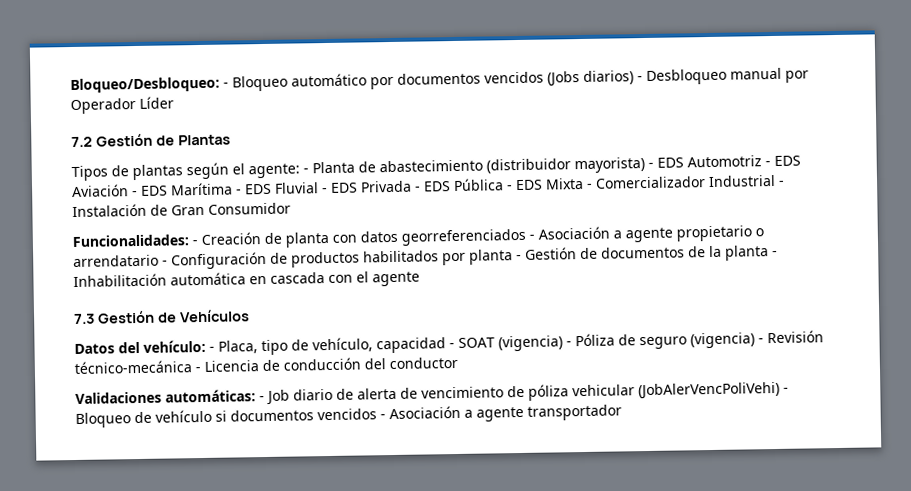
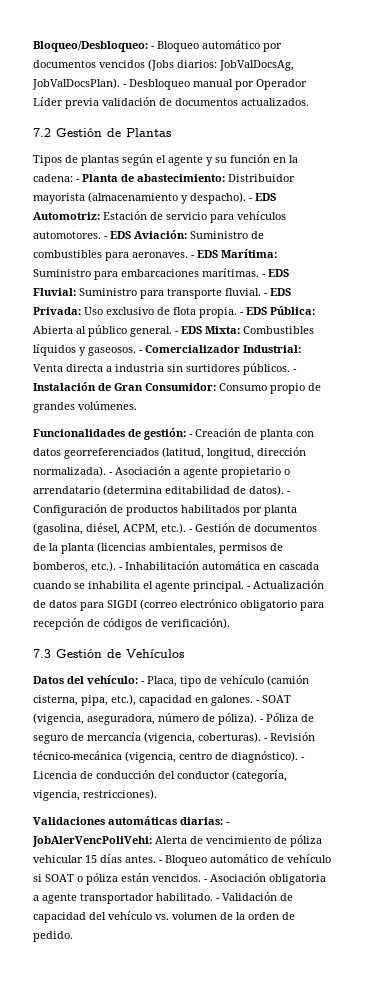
[583,70,634,85] diarios) -> [177,60,294,71] [32,78,120,90] diarios: JobValDocsAg, JobValDocsPlan).
(174, 102) none -> [65,97,309,109] previa validación de documentos actualizados.
[248,155,801,179] [72,174,785,198] [72,202,291,218] [72,234,189,248] agente: - Planta de abastecimiento (distribuidor mayorista) - EDS Automotriz - EDS Aviación - EDS Marítima - EDS Fluvial - EDS Privada - EDS Pública - EDS Mixta - Comercializador Industrial - Instalación de Gran Consumidor // Funcionalidades: -> [168,154,298,166] [33,174,295,182] [33,192,276,204] [33,211,286,223] [33,230,264,239] [33,249,277,261] [33,268,289,280] [33,288,291,299] [33,306,315,318] [33,325,314,337] [33,344,301,356] [33,363,297,375] [33,382,321,394] [33,401,137,413] [33,428,186,440] agente y su función en la cadena: - Planta de abastecimiento: Distribuidor mayorista (almacenamiento y despacho). - EDS Automotriz: Estación de servicio para vehículos automotores. - EDS Aviación: Suministro de combustibles para aeronaves. - EDS Marítima: Suministro para embarcaciones marítimas. - EDS Fluvial: Suministro para transporte fluvial. - EDS Privada: Uso exclusivo de flota propia. - EDS Pública: Abierta al público general. - EDS Mixta: Combustibles líquidos y gaseosos. - Comercializador Industrial: Venta directa a industria sin surtidores públicos. - Instalación de Gran Consumidor: Consumo propio de grandes volúmenes. // Funcionalidades de gestión:
(526, 237) none -> [162,447,306,459] [33,466,106,477] (latitud, longitud, dirección normalizada).
(159, 261) none -> [103,485,284,496] (determina editabilidad de datos).
(513, 257) none -> [33,523,186,535] (gasolina, diésel, ACPM, etc.).
(769, 253) none -> [97,542,283,554] [33,561,116,573] (licencias ambientales, permisos de bomberos, etc.).
[328,271,420,287] con el agente -> [33,580,324,592] [33,599,324,611] [33,618,230,630] cuando se inhabilita el agente principal. - Actualización de datos para SIGDI (correo electrónico obligatorio para recepción de códigos de verificación).
[312,330,824,354] [74,360,192,374] vehículo, capacidad - SOAT (vigencia) - Póliza de seguro (vigencia) - Revisión técnico-mecánica -> [220,675,309,686] [33,694,291,706] [33,713,314,725] [33,732,315,744] [33,751,298,763] vehículo (camión cisterna, pipa, etc.), capacidad en galones. - SOAT (vigencia, aseguradora, número de póliza). - Póliza de seguro de mercancía (vigencia, coberturas). - Revisión técnico-mecánica (vigencia, centro de diagnóstico).
[75,387,397,405] // Validaciones automáticas: - Job diario de alerta -> [232,770,287,782] [33,789,157,801] [33,816,230,825] [32,836,187,847] (categoría, vigencia, restricciones). // Validaciones automáticas diarias: - JobAlerVencPoliVehi: Alerta
[638,381,789,400] [75,412,131,428] (JobAlerVencPoliVehi) - Bloqueo -> [85,854,268,866] 15 días antes. - Bloqueo automático
[230,405,461,422] documentos vencidos - Asociación -> [45,873,326,885] SOAT o póliza están vencidos. - Asociación obligatoria
(622, 412) none -> [156,892,293,901] [33,911,295,923] [33,931,73,942] habilitado. - Validación de capacidad del vehículo vs. volumen de la orden de pedido.

